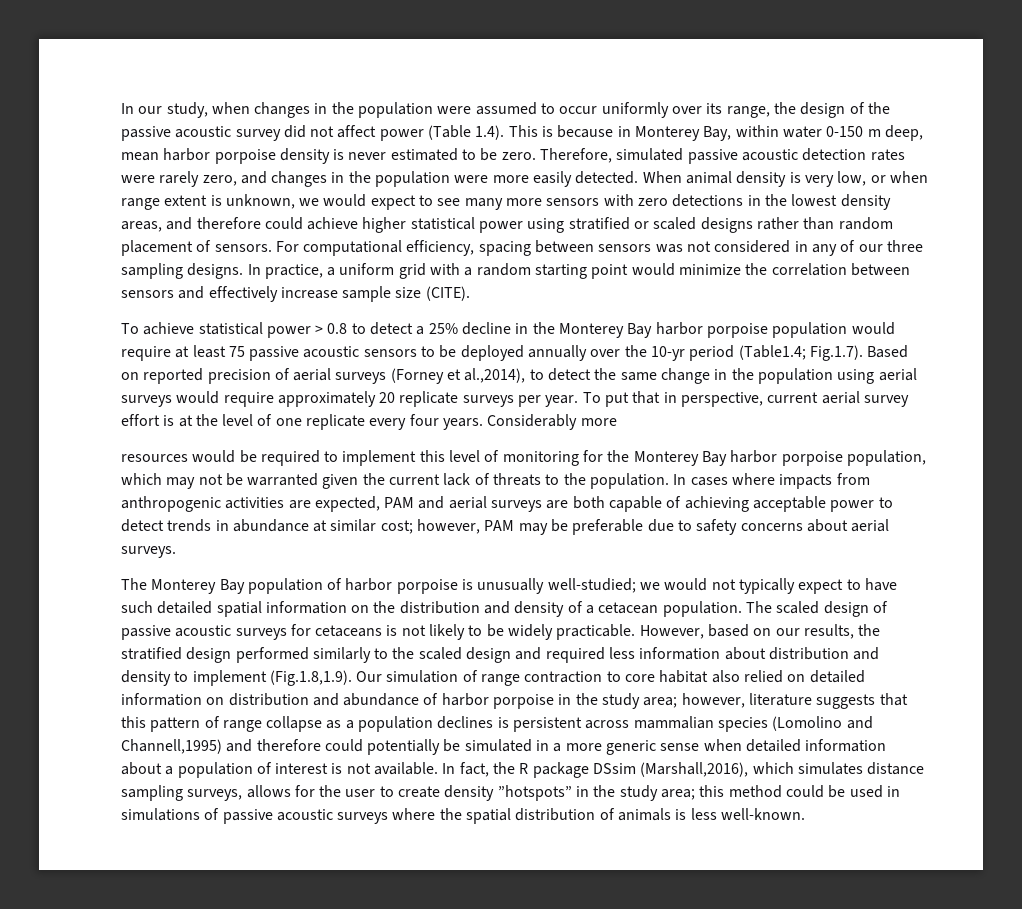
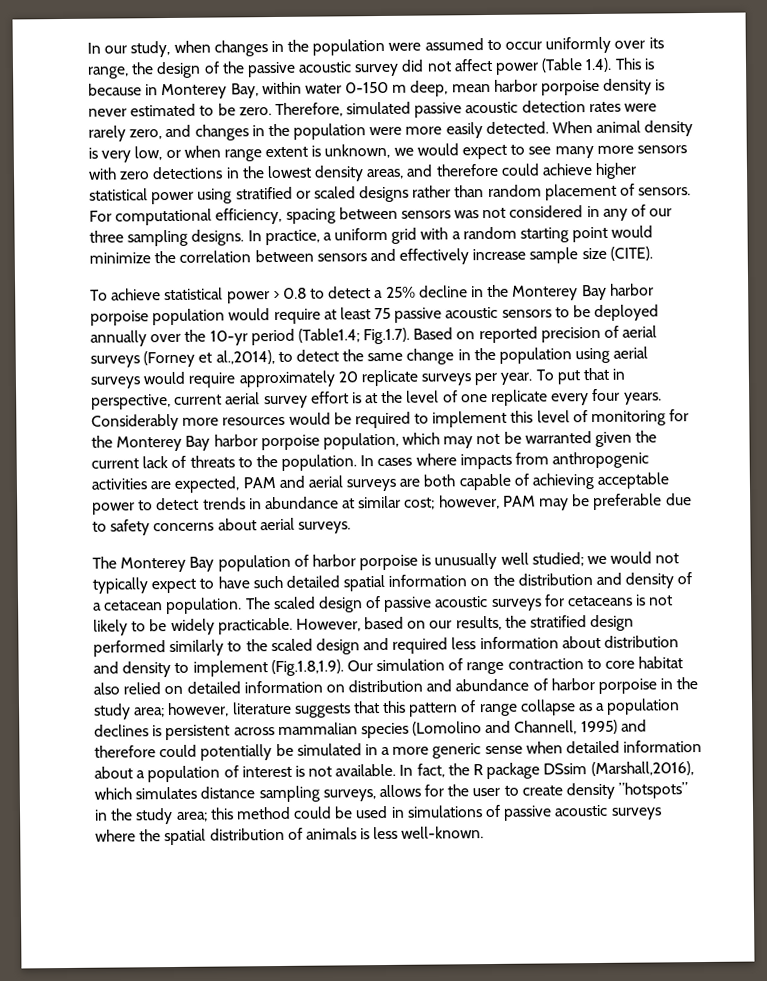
(617, 422) // -> (220, 421) none
[547,578,636,593] well-studied; -> [500,552,584,567] well studied;
[120,739,222,754] Channell,1995) -> [514,719,618,735] Channell, 1995)

